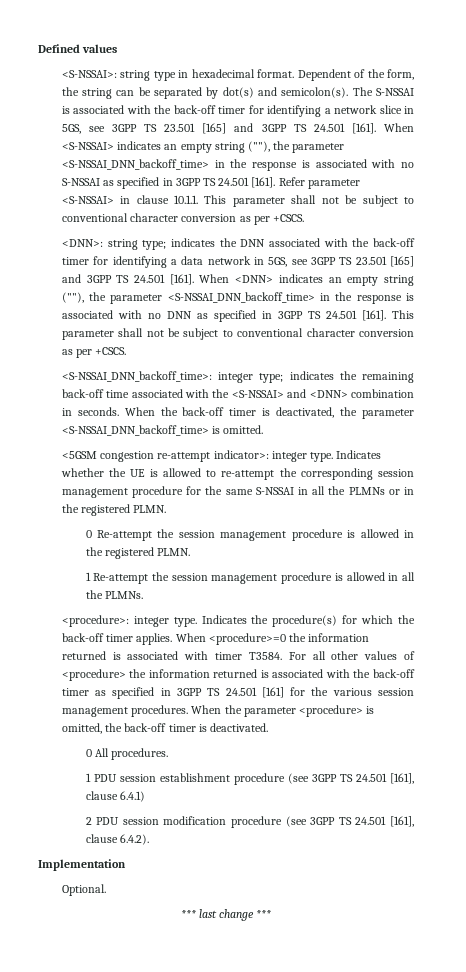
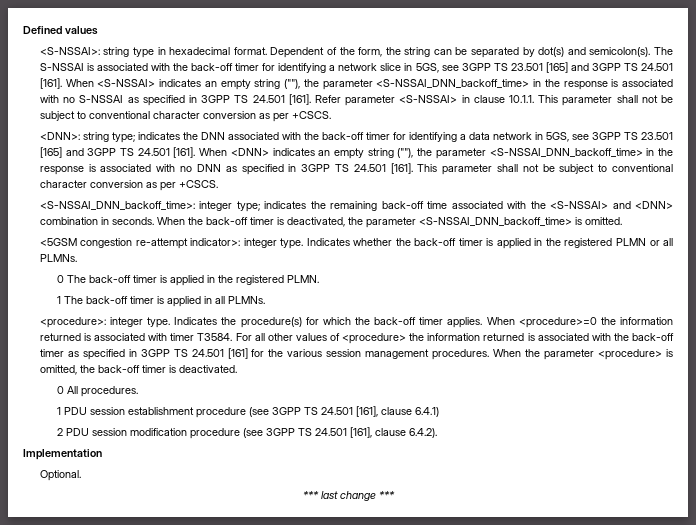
[130,468,414,480] [61,486,414,498] [61,504,167,516] [85,529,399,541] UE is allowed to re-attempt the corresponding session management procedure for the same S-NSSAI in all the PLMNs or in the registered PLMN. // 0 Re-attempt the session management procedure is allowed -> [414,238,673,249] [39,254,77,262] [56,275,204,286] back-off timer is applied in the registered PLMN or all PLMNs. // 0 The back-off timer is applied
[93,572,415,584] [85,590,103,599] Re-attempt the session management procedure is allowed in all the -> [63,296,225,307] The back-off timer is applied in all

